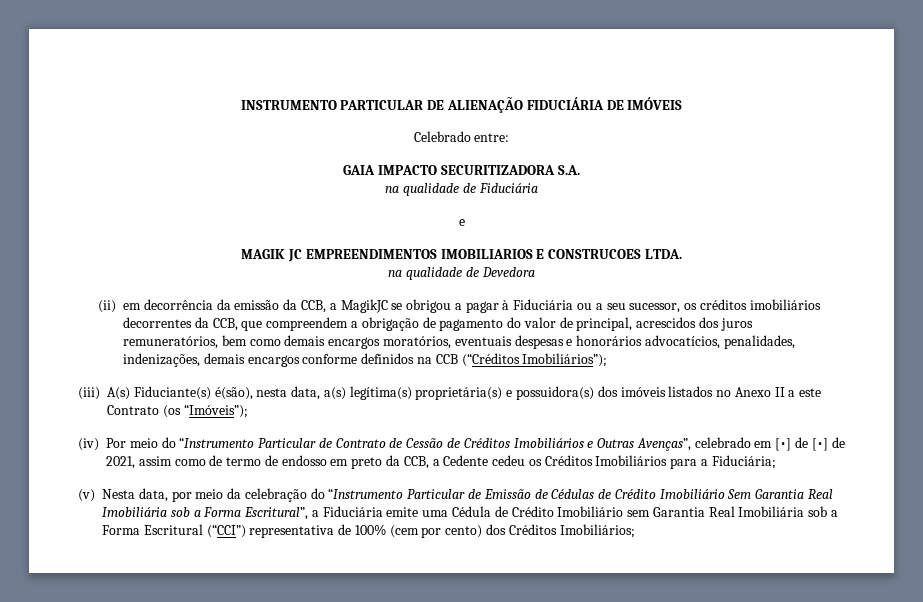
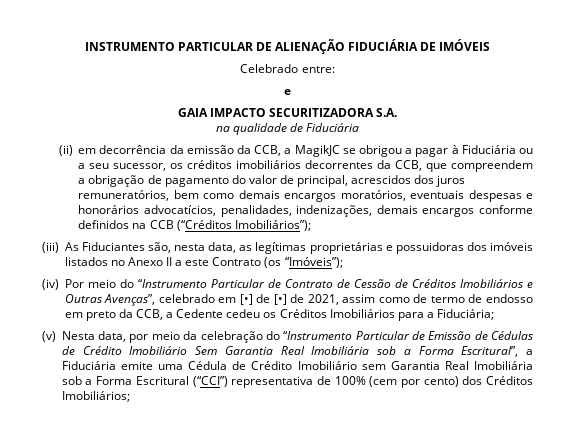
(510, 137) none -> [284,89,291,95] // e
[458,219,465,226] [241,249,682,262] [388,267,535,280] // e // MAGIK JC EMPREENDIMENTOS IMOBILIARIOS E CONSTRUCOES LTDA. // na qualidade de Devedora -> (360, 127) none
[107,386,595,400] A(s) Fiduciante(s) é(são), nesta data, a(s) legítima(s) proprietária(s) e possuidora(s) -> [64,242,464,254] As Fiduciantes são, nesta data, as legítimas proprietárias e possuidoras

